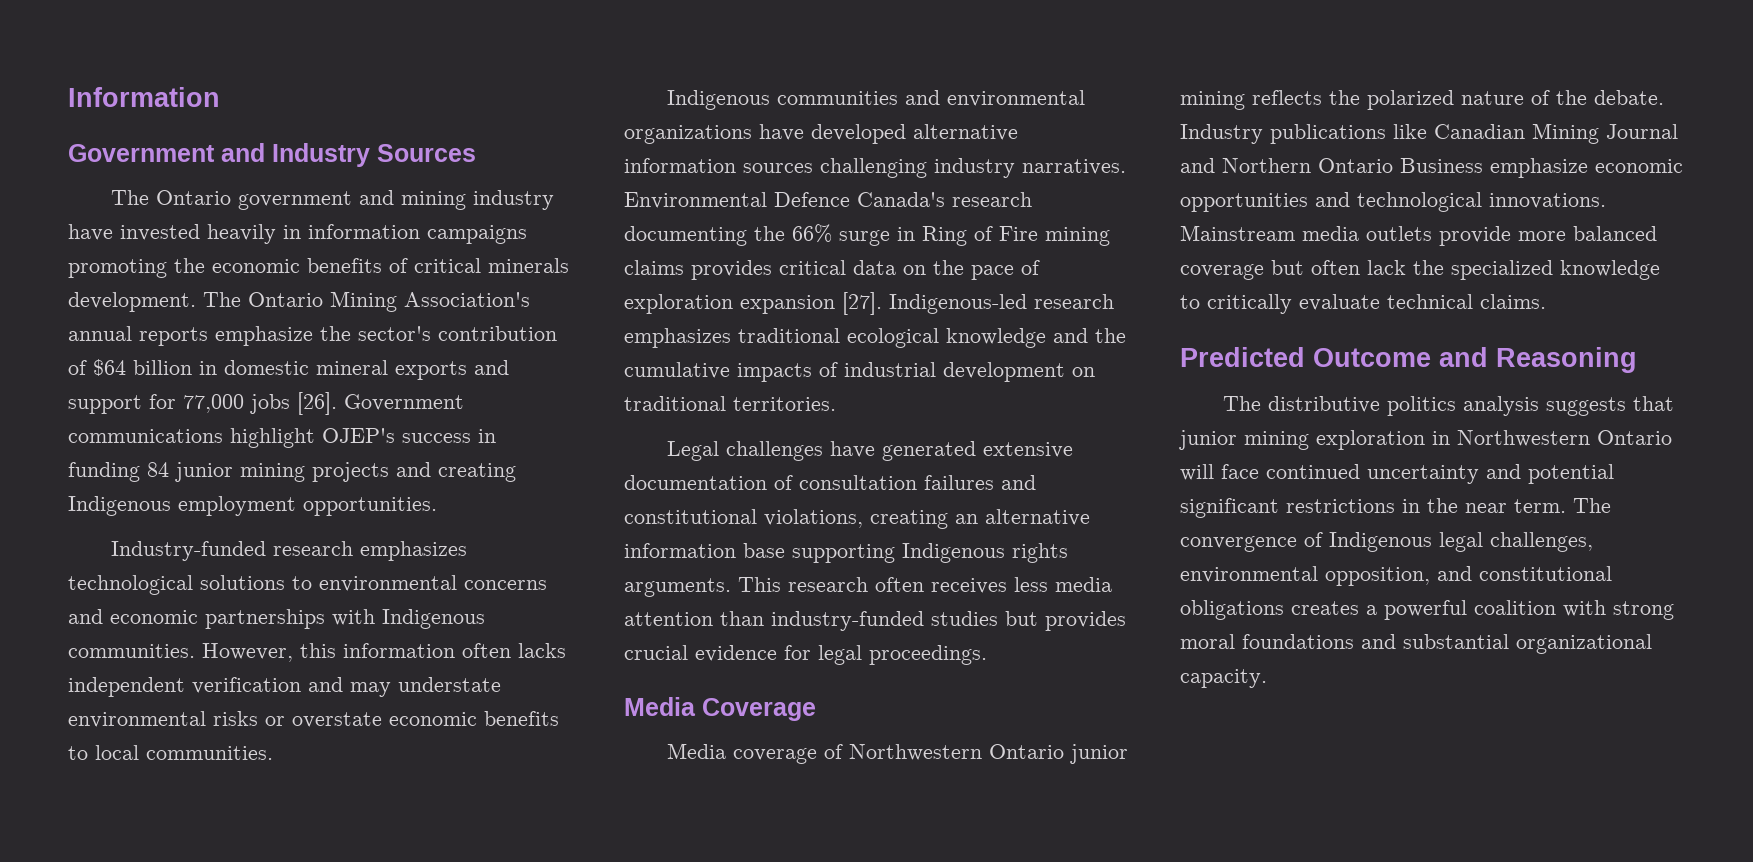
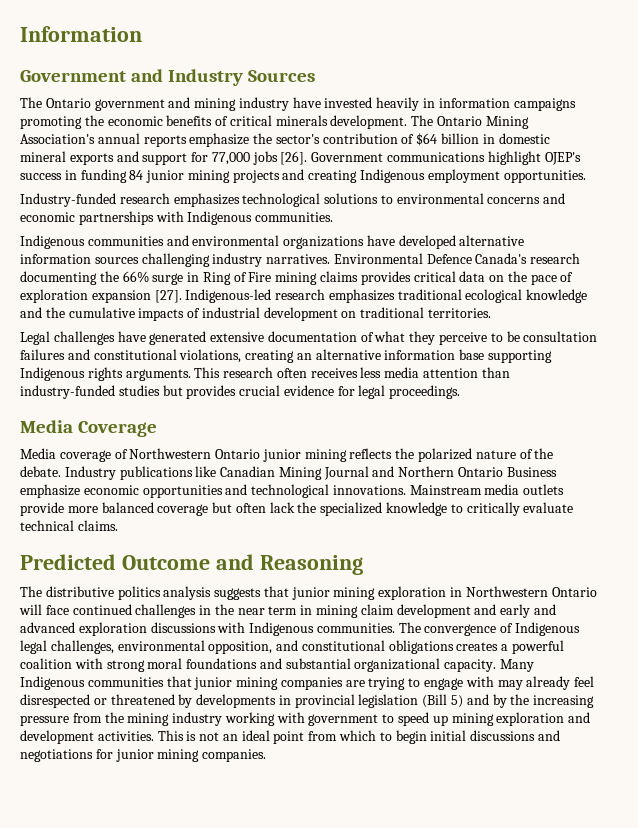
[202,643,566,662] [68,677,501,697] [68,711,559,728] [68,745,273,760] However, this information often lacks independent verification and may understate environmental risks or overstate economic benefits to local communities. -> (334, 217) none
(793, 482) none -> [374,331,520,345] what they perceive to be
[1367,464,1614,484] [1180,498,1566,518] uncertainty and potential significant restrictions in the near term. -> [135,604,556,618] [20,622,395,636] challenges in the near term in mining claim development and early and advanced exploration discussions with Indigenous communities.
(1267, 678) none -> [500,659,535,672] [20,676,595,690] [20,694,595,708] [20,712,591,726] [20,730,560,744] [20,749,267,762] Many Indigenous communities that junior mining companies are trying to engage with may already feel disrespected or threatened by developments in provincial legislation (Bill 5) and by the increasing pressure from the mining industry working with government to speed up mining exploration and development activities. This is not an ideal point from which to begin initial discussions and negotiations for junior mining companies.

